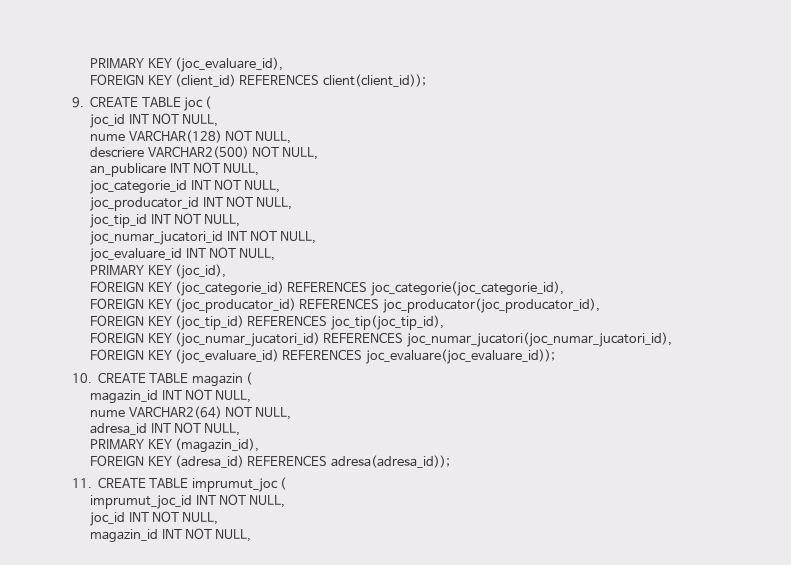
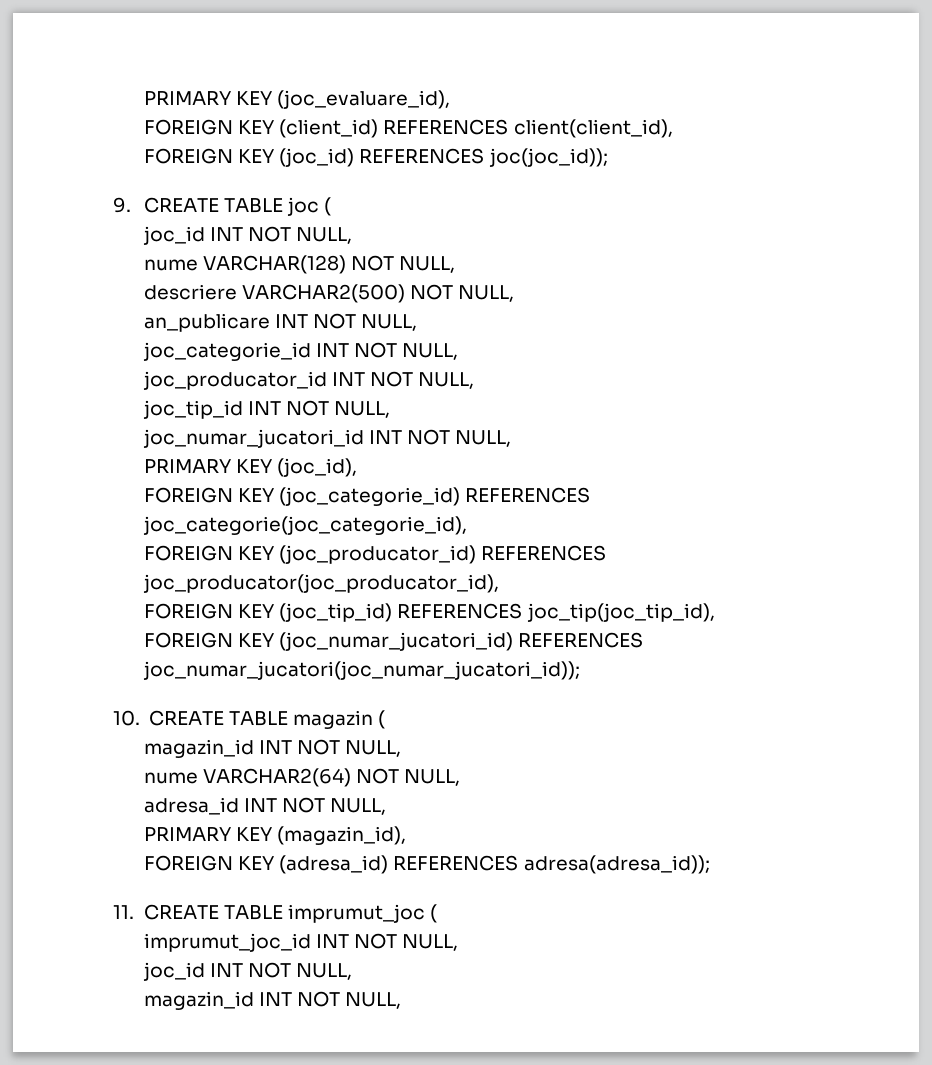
[322,74,426,87] client(client_id)); -> [513,119,673,138] [144,148,608,167] client(client_id), // FOREIGN KEY (joc_id) REFERENCES joc(joc_id));
[90,247,276,262] // joc_evaluare_id INT NOT NULL, -> (512, 438) none
[406,332,672,347] [90,349,555,364] joc_numar_jucatori(joc_numar_jucatori_id), // FOREIGN KEY (joc_evaluare_id) REFERENCES joc_evaluare(joc_evaluare_id)); -> [143,661,581,680] joc_numar_jucatori(joc_numar_jucatori_id));

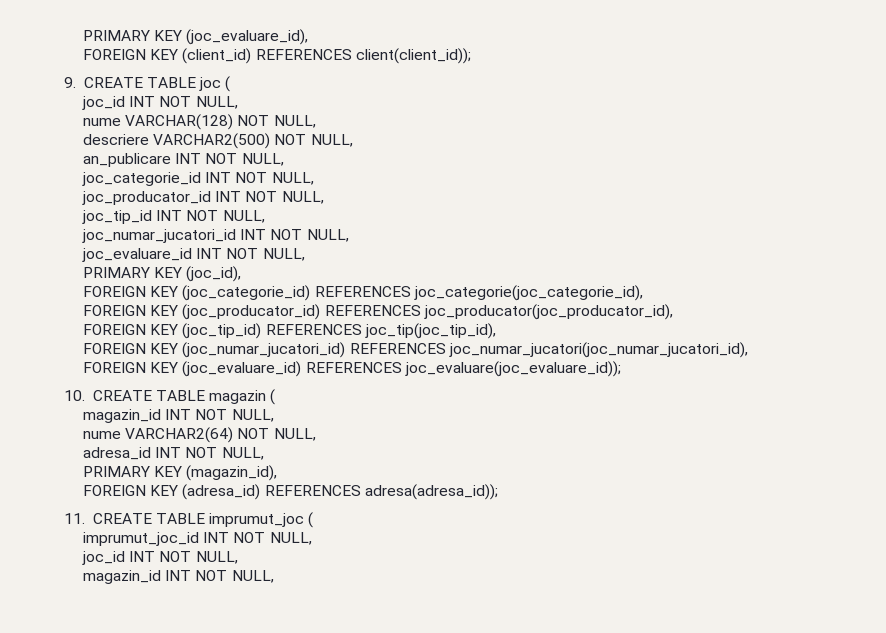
[513,119,673,138] [144,148,608,167] client(client_id), // FOREIGN KEY (joc_id) REFERENCES joc(joc_id)); -> [355,48,471,64] client(client_id));
(512, 438) none -> [81,248,305,262] // joc_evaluare_id INT NOT NULL,
[143,661,581,680] joc_numar_jucatori(joc_numar_jucatori_id)); -> [448,342,748,358] [82,361,621,377] joc_numar_jucatori(joc_numar_jucatori_id), // FOREIGN KEY (joc_evaluare_id) REFERENCES joc_evaluare(joc_evaluare_id));

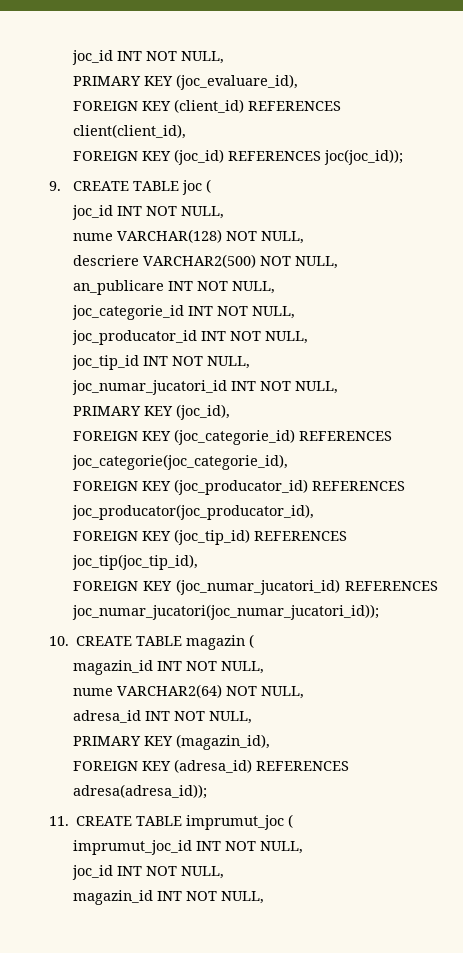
(82, 35) none -> [71,50,224,65] joc_id INT NOT NULL, //
[355,48,471,64] client(client_id)); -> [72,124,186,139] [72,149,403,165] client(client_id), // FOREIGN KEY (joc_id) REFERENCES joc(joc_id));
[81,248,305,262] // joc_evaluare_id INT NOT NULL, -> (338, 387) none
[448,342,748,358] [82,361,621,377] joc_numar_jucatori(joc_numar_jucatori_id), // FOREIGN KEY (joc_evaluare_id) REFERENCES joc_evaluare(joc_evaluare_id)); -> [71,604,379,620] joc_numar_jucatori(joc_numar_jucatori_id));

